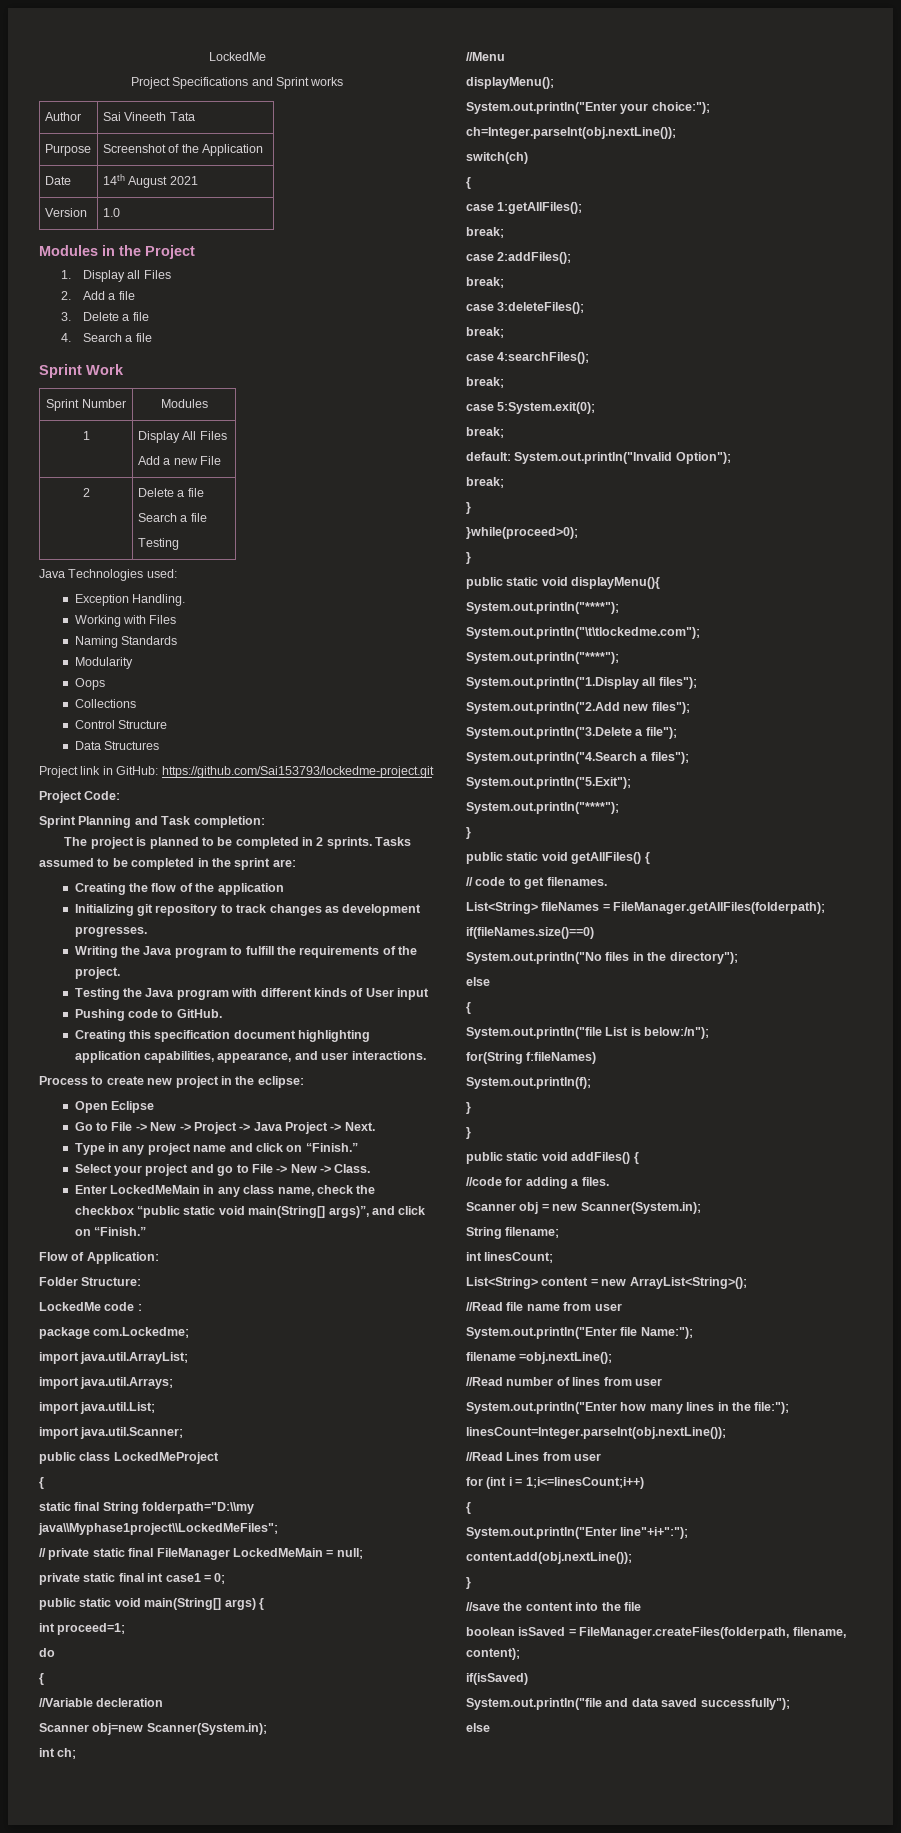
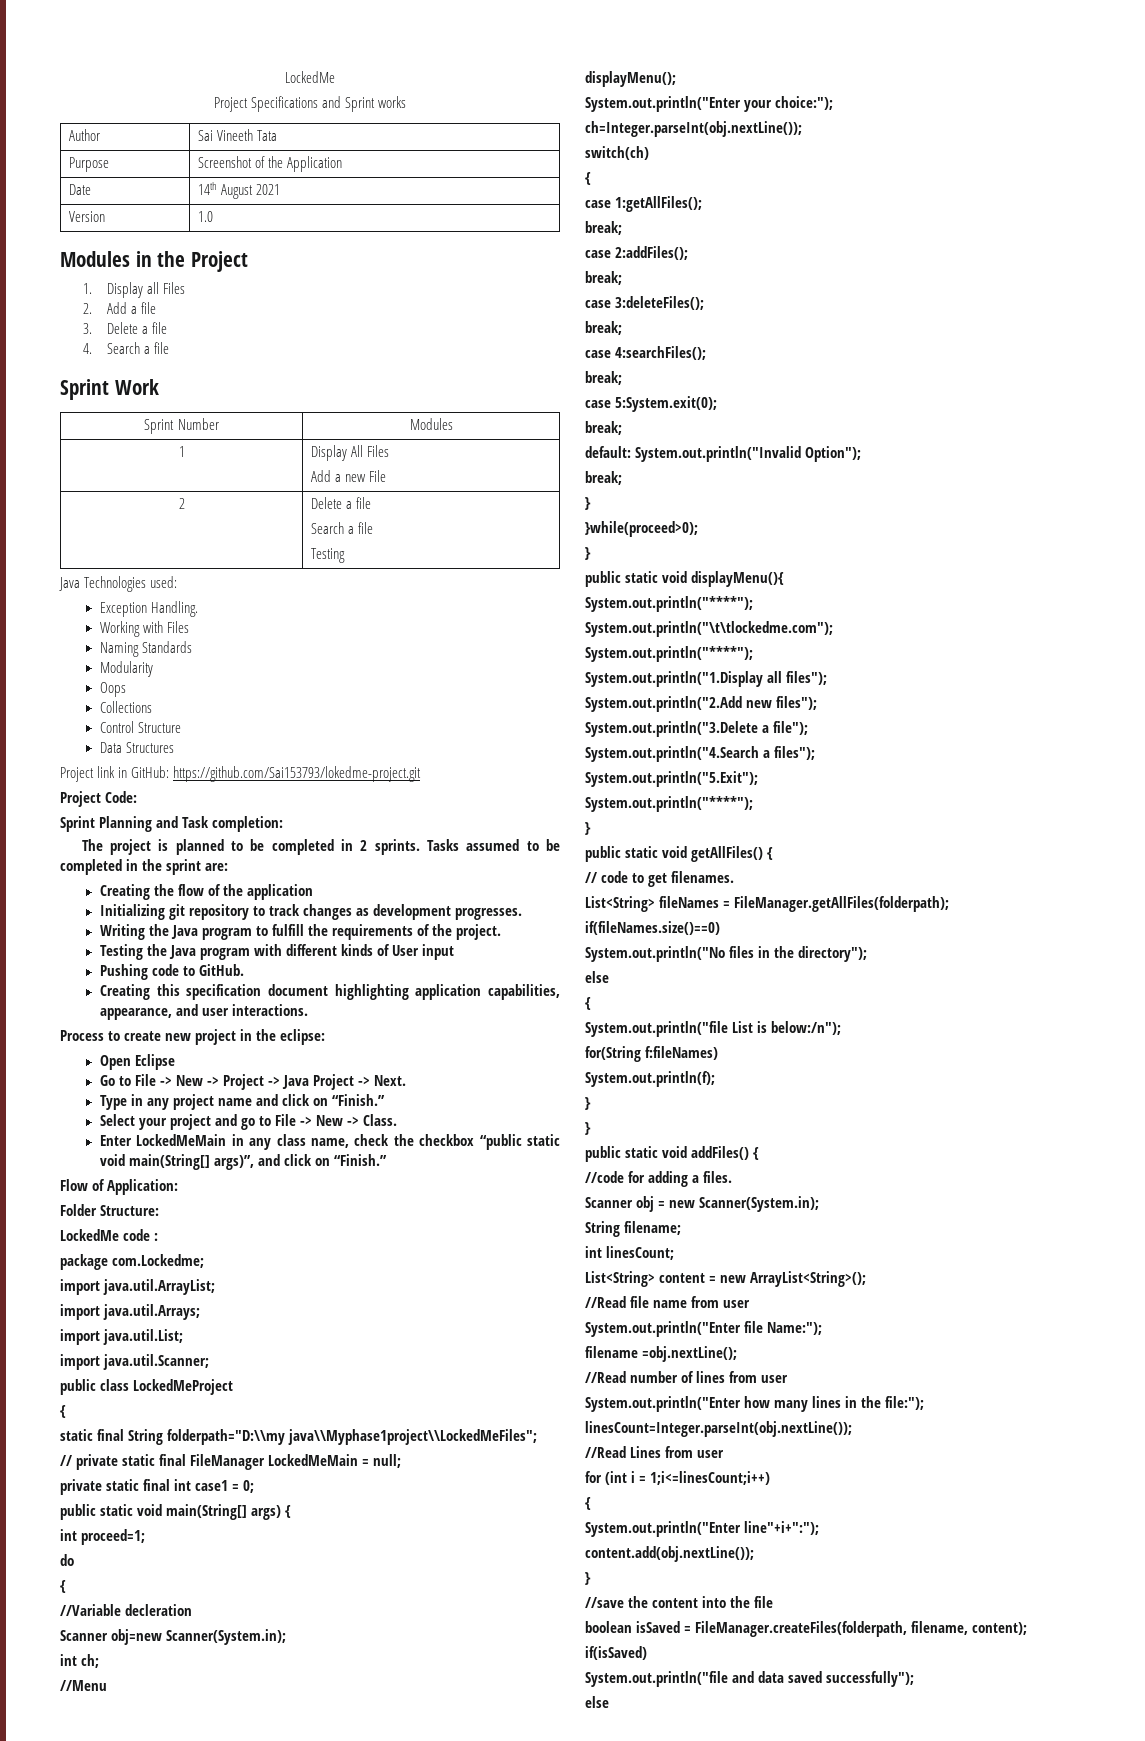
[161,766,434,778] https://github.com/Sai153793/lockedme-project.git -> [173,766,422,782] https://github.com/Sai153793/lokedme-project.git

